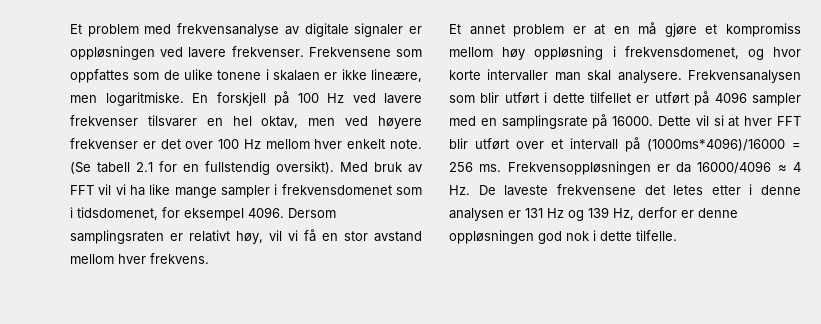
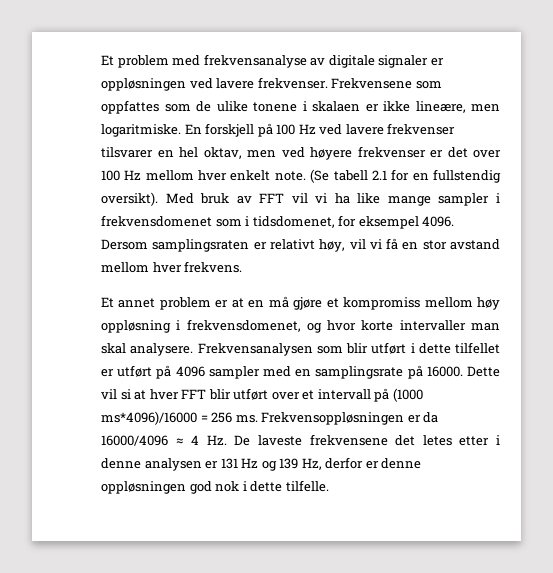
[647,138,785,151] (1000ms*4096)/16000 -> [392,388,423,402] [101,411,197,425] (1000 ms*4096)/16000

